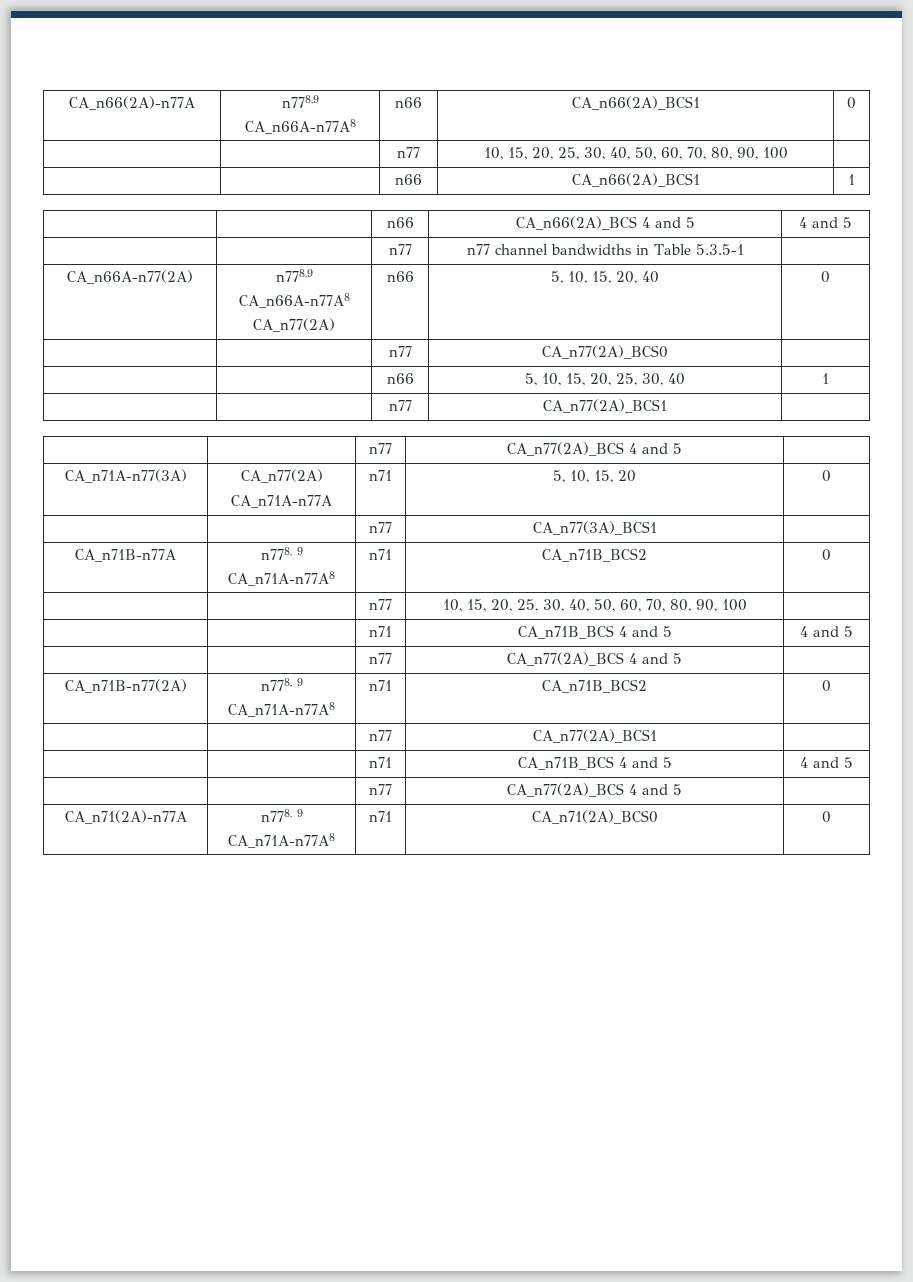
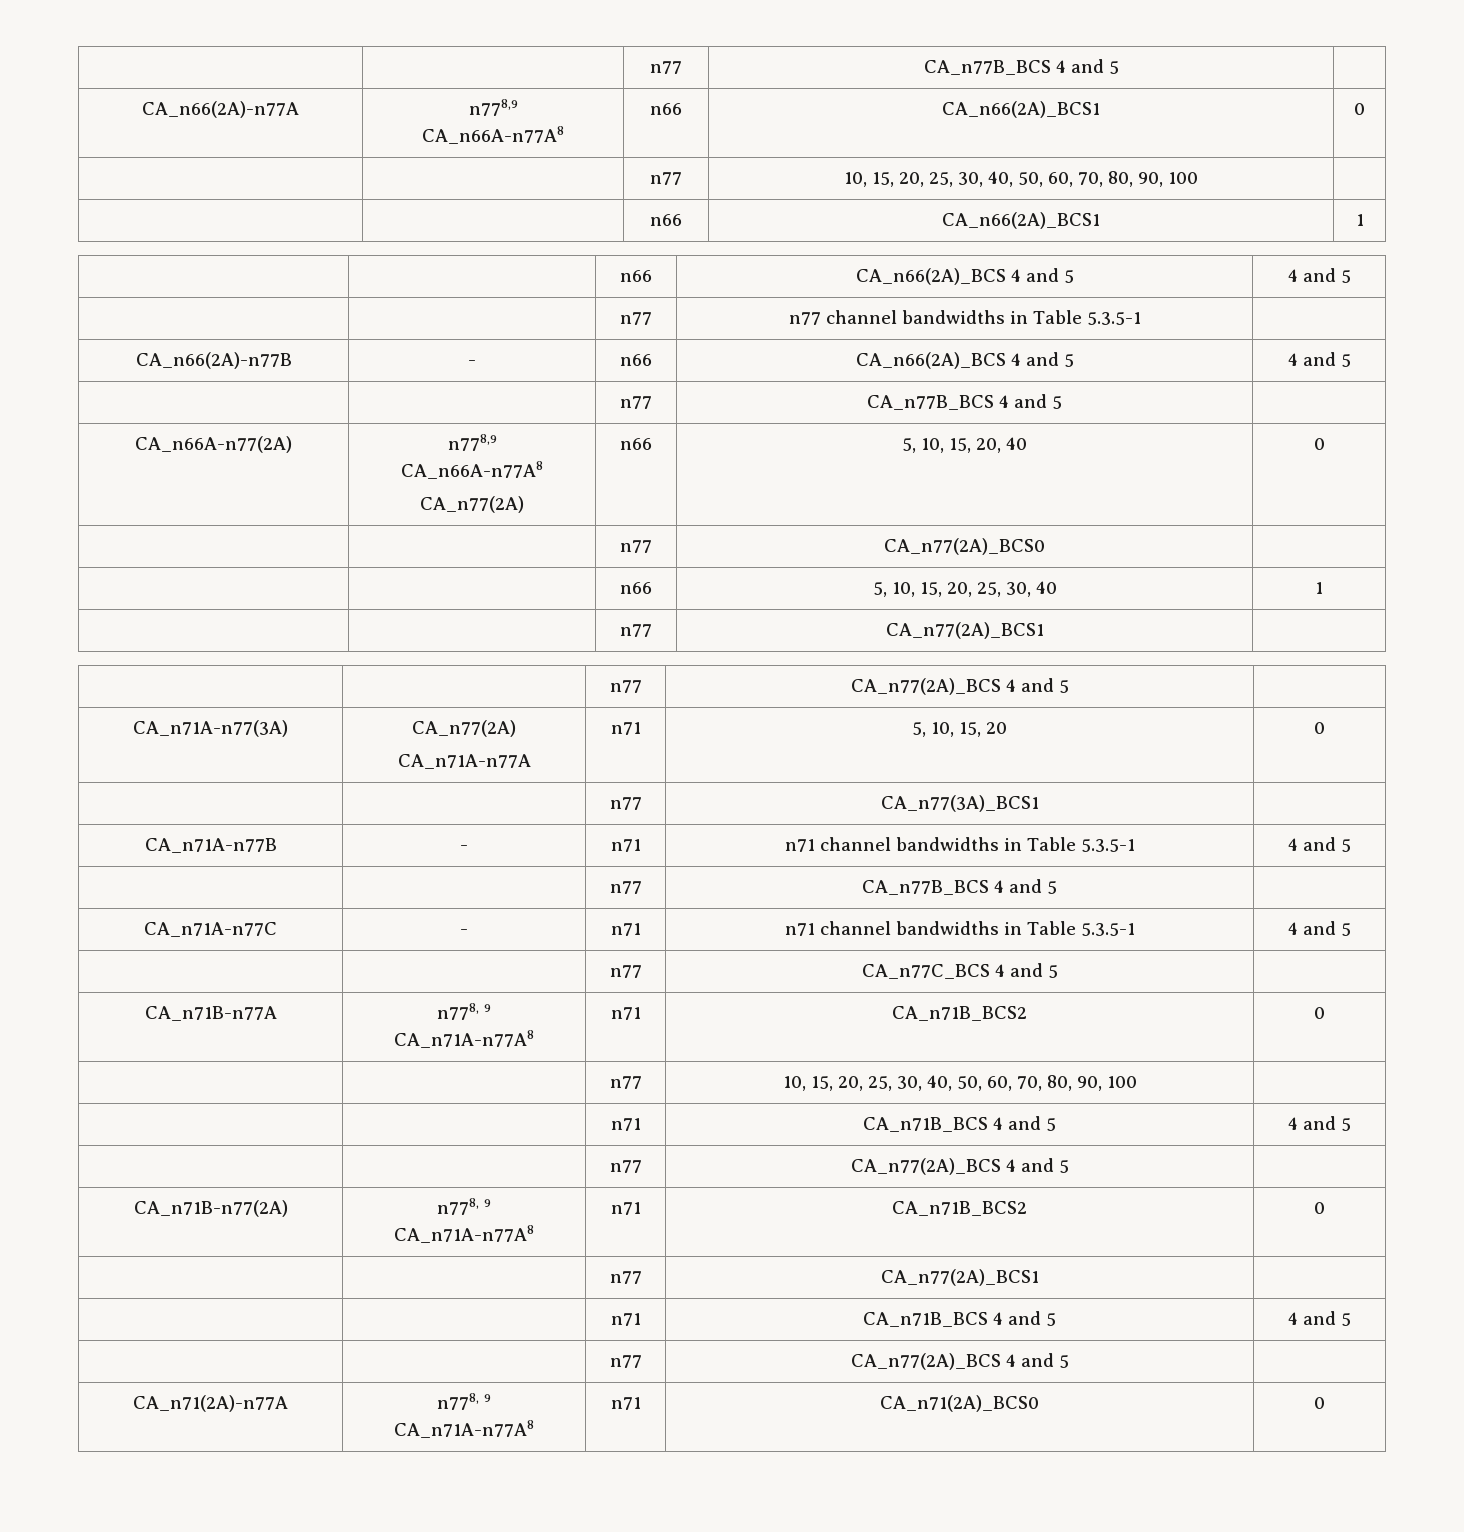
(69, 103) none -> [650,61,682,74] [923,59,1119,75] | | n77 | CA_n77B_BCS 4 and 5 | //
(744, 249) none -> [135,352,292,369] [467,360,476,366] [620,354,652,366] [855,352,1074,369] [1287,352,1351,367] [620,396,652,409] [867,394,1062,410] // CA_n66(2A)-n77B | - | n66 | CA_n66(2A)_BCS 4 and 5 | 4 and 5 // | | n77 | CA_n77B_BCS 4 and 5 |
(657, 528) none -> [144,838,277,853] [459,845,468,851] [610,839,641,852] [784,837,1135,852] [1288,837,1351,852] [609,881,642,894] [862,879,1057,895] [144,922,277,937] [459,929,468,935] [610,923,641,936] [784,921,1135,936] [1288,921,1351,936] [609,965,642,978] [861,963,1058,979] // CA_n71A-n77B | - | n71 | n71 channel bandwidths in Table 5.3.5-1 | 4 and 5 // | | n77 | CA_n77B_BCS 4 and 5 | // CA_n71A-n77C | - | n71 | n71 channel bandwidths in Table 5.3.5-1 | 4 and 5 // | | n77 | CA_n77C_BCS 4 and 5 |

